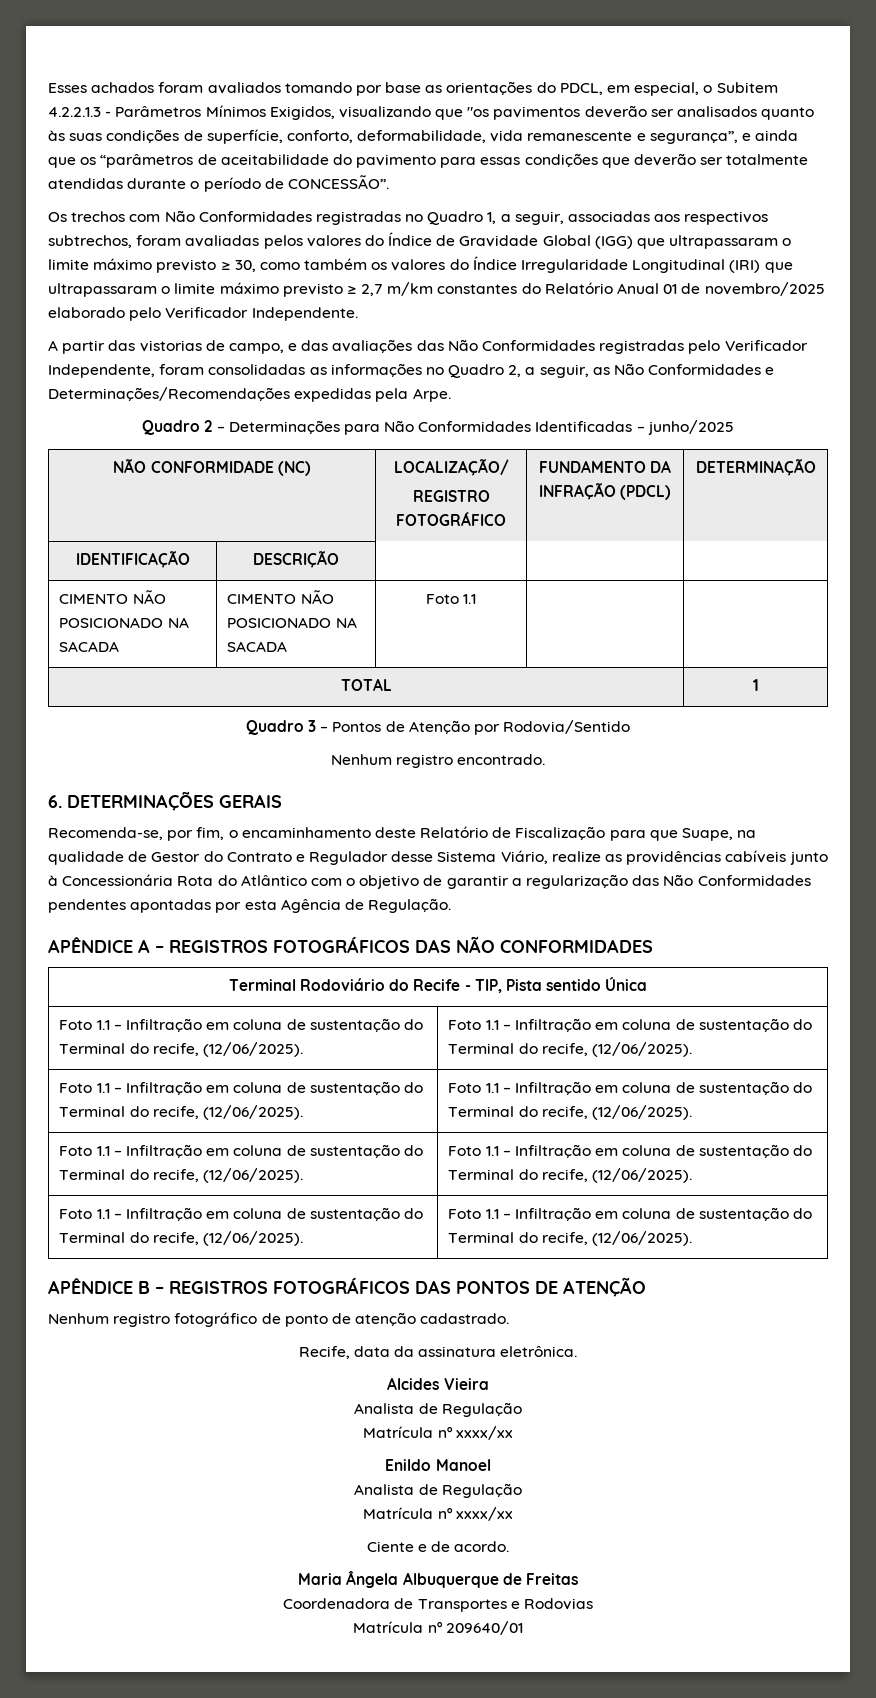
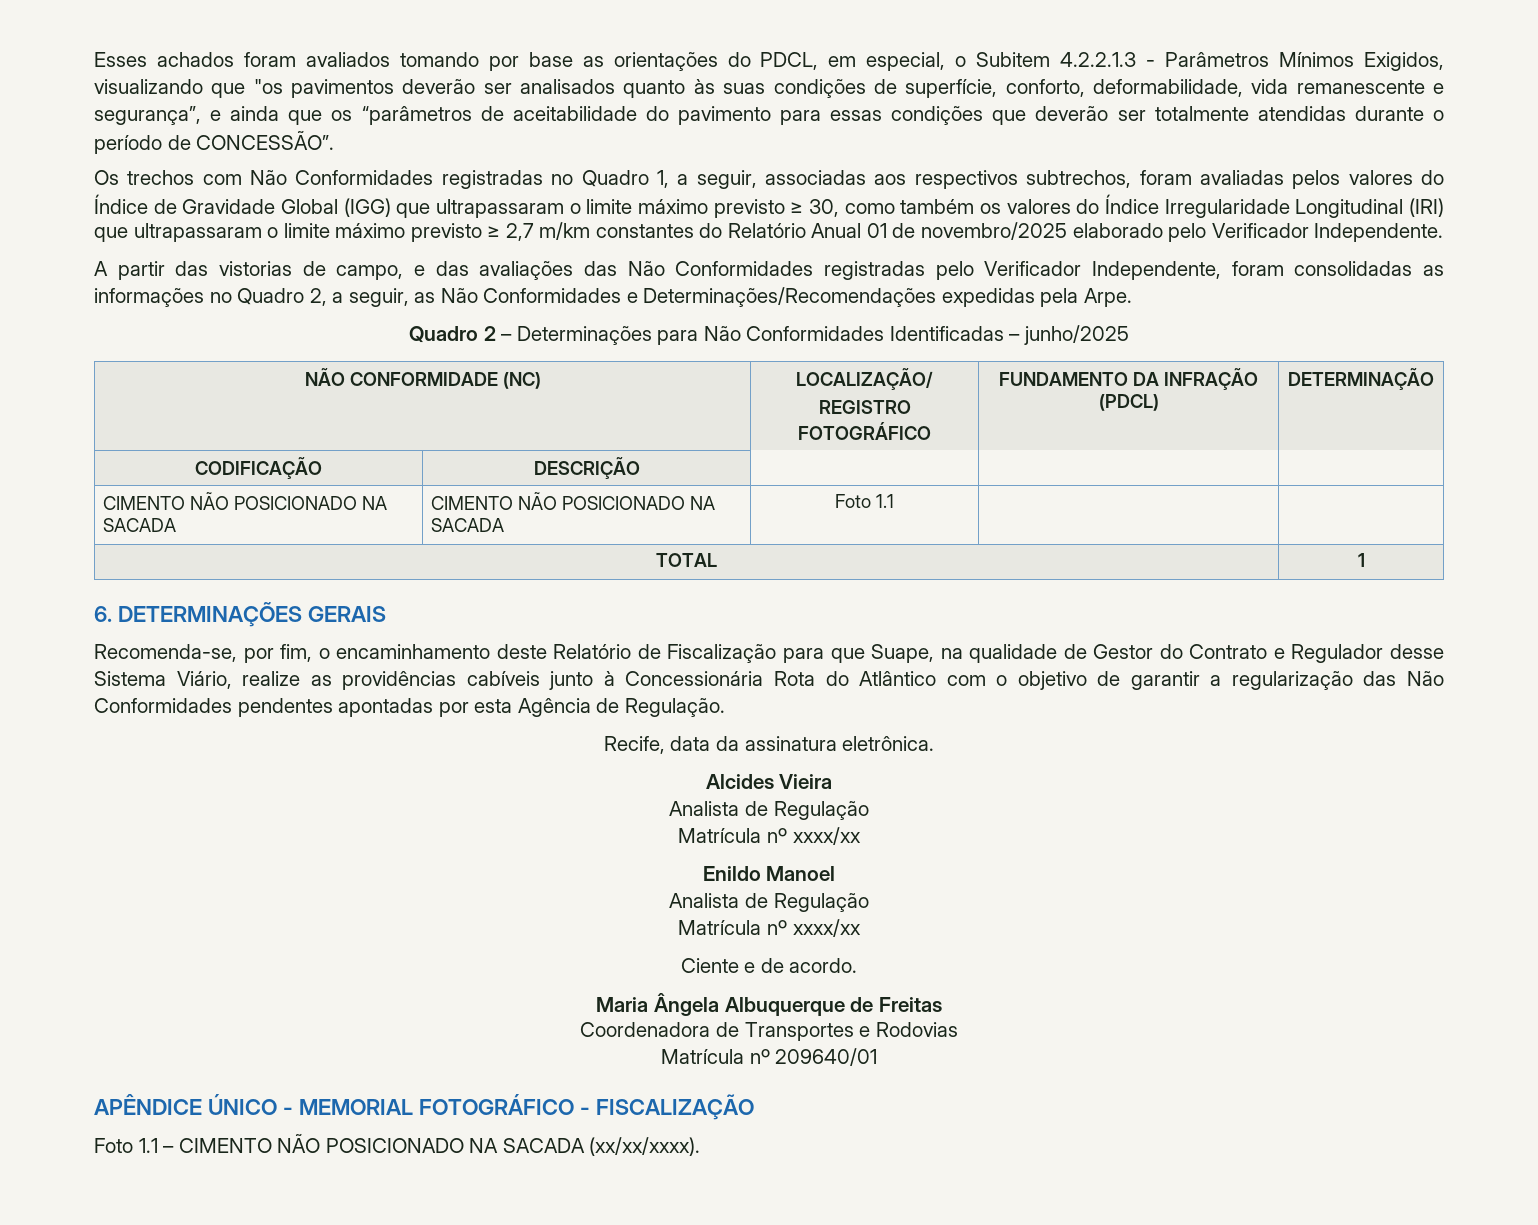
[75,551,190,568] IDENTIFICAÇÃO -> [195,457,322,479] CODIFICAÇÃO
[245,720,631,735] [330,754,546,768] // Quadro 3 – Pontos de Atenção por Rodovia/Sentido // Nenhum registro encontrado. -> (1365, 560) none
[48,936,653,953] [228,977,648,993] [59,1018,423,1032] [59,1042,303,1057] [448,1018,812,1032] [448,1042,692,1057] [59,1081,423,1095] [59,1105,303,1120] [448,1081,812,1095] [448,1105,692,1120] [59,1144,423,1158] [59,1168,303,1183] [448,1144,812,1158] [448,1168,692,1183] [59,1207,423,1221] [59,1231,303,1246] [448,1207,812,1221] [448,1231,692,1246] [48,1277,646,1297] [48,1312,510,1327] // APÊNDICE A – REGISTROS FOTOGRÁFICOS DAS NÃO CONFORMIDADES // Terminal Rodoviário do Recife - TIP, Pista sentido Única // Foto 1.1 – Infiltração em coluna de sustentação do Terminal do recife, (12/06/2025). | Foto 1.1 – Infiltração em coluna de sustentação do Terminal do recife, (12/06/2025). // Foto 1.1 – Infiltração em coluna de sustentação do Terminal do recife, (12/06/2025). | Foto 1.1 – Infiltração em coluna de sustentação do Terminal do recife, (12/06/2025). // Foto 1.1 – Infiltração em coluna de sustentação do Terminal do recife, (12/06/2025). | Foto 1.1 – Infiltração em coluna de sustentação do Terminal do recife, (12/06/2025). // Foto 1.1 – Infiltração em coluna de sustentação do Terminal do recife, (12/06/2025). | Foto 1.1 – Infiltração em coluna de sustentação do Terminal do recife, (12/06/2025). // APÊNDICE B – REGISTROS FOTOGRÁFICOS DAS PONTOS DE ATENÇÃO // Nenhum registro fotográfico de ponto de atenção cadastrado. -> (725, 707) none
(523, 1628) none -> [94,1094,754,1120] [94,1133,701,1156] // APÊNDICE ÚNICO - MEMORIAL FOTOGRÁFICO - FISCALIZAÇÃO // Foto 1.1 – CIMENTO NÃO POSICIONADO NA SACADA (xx/xx/xxxx).

